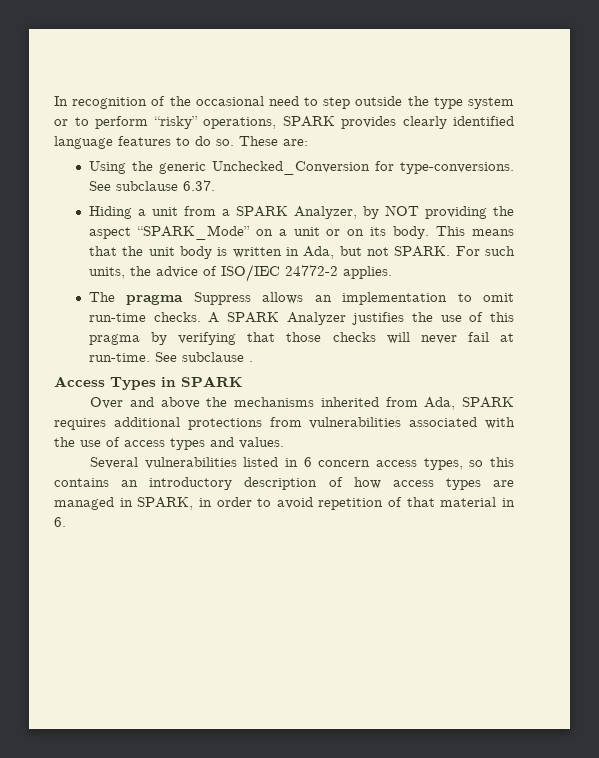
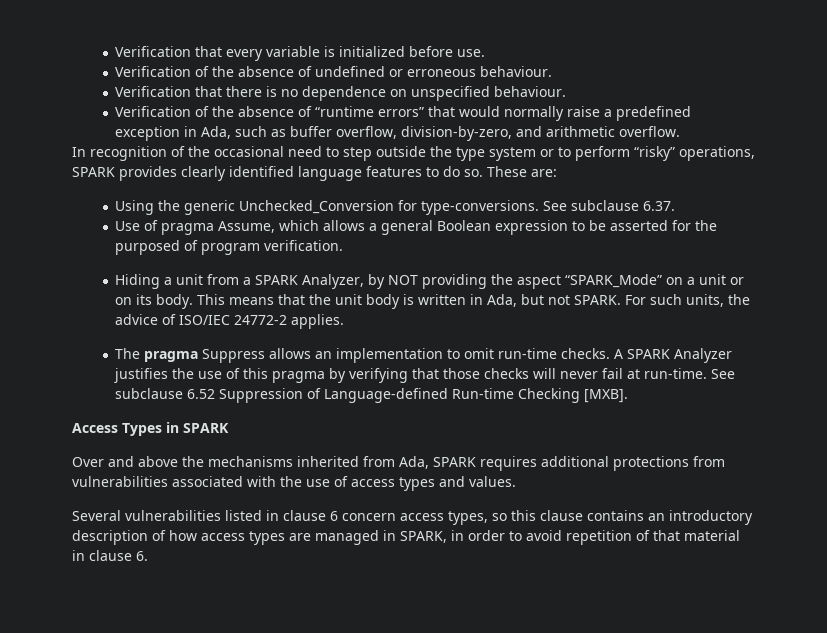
(54, 101) none -> [115,46,486,61] [115,66,553,77] [115,86,567,101] [115,106,692,121] [115,126,681,141] Verification that every variable is initialized before use. // Verification of the absence of undefined or erroneous behaviour. // Verification that there is no dependence on unspecified behaviour. // Verification of the absence of “runtime errors” that would normally raise a predefined exception in Ada, such as buffer overflow, division-by-zero, and arithmetic overflow. //
(215, 185) none -> [115,220,718,235] [115,240,344,255] // Use of pragma Assume, which allows a general Boolean expression to be asserted for the purposed of program verification.
[248,361,253,362] . -> [187,388,629,403] 6.52 Suppression of Language-defined Run-time Checking [MXB].
(299, 462) none -> [283,510,326,521] clause
(514, 462) none -> [540,510,583,521] clause
(515, 502) none -> [89,550,132,561] clause

